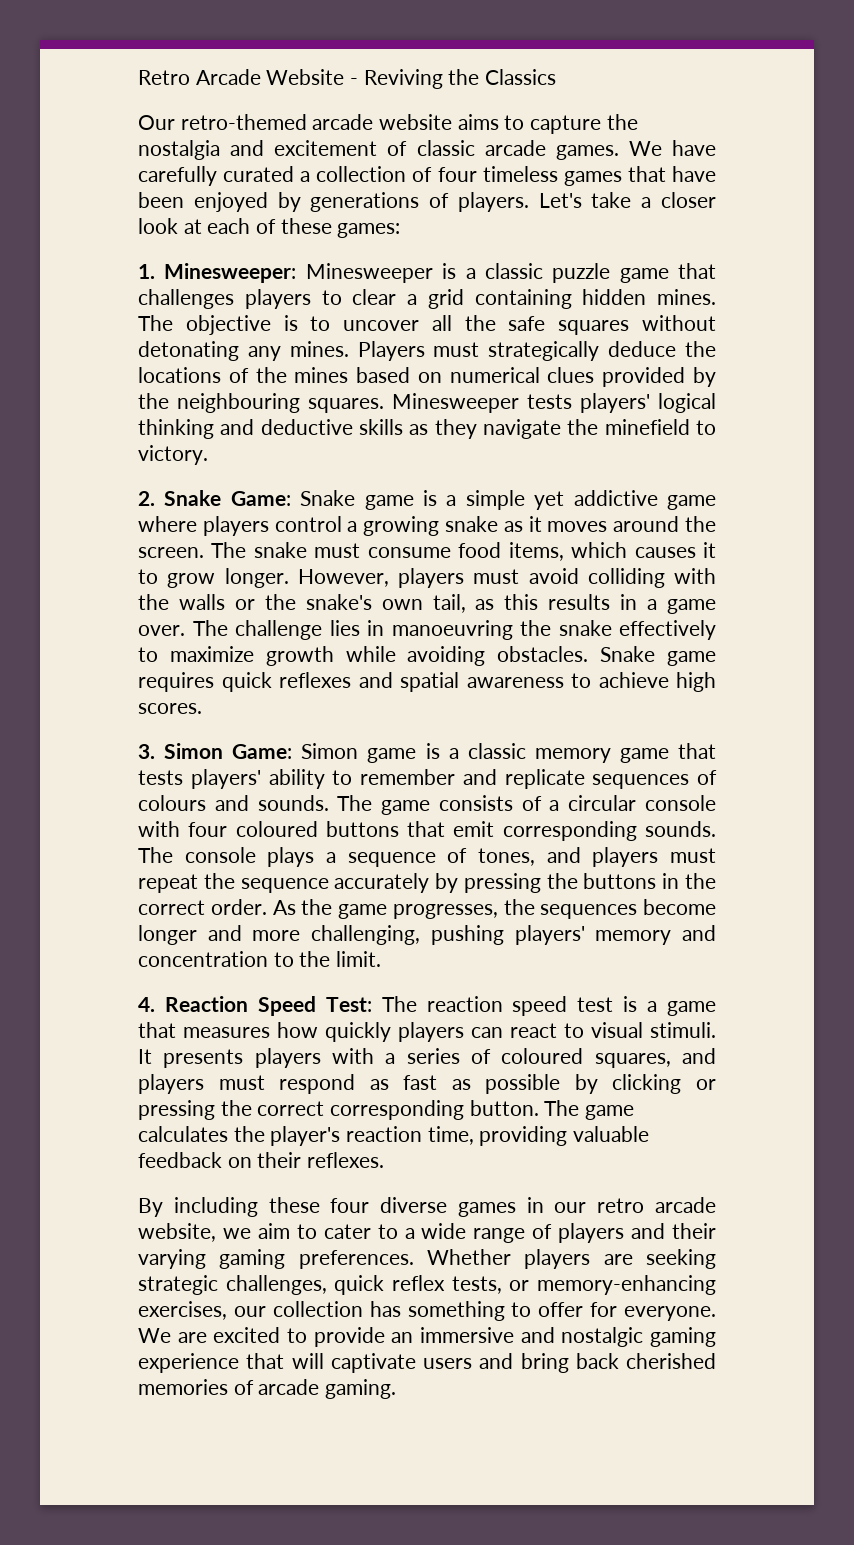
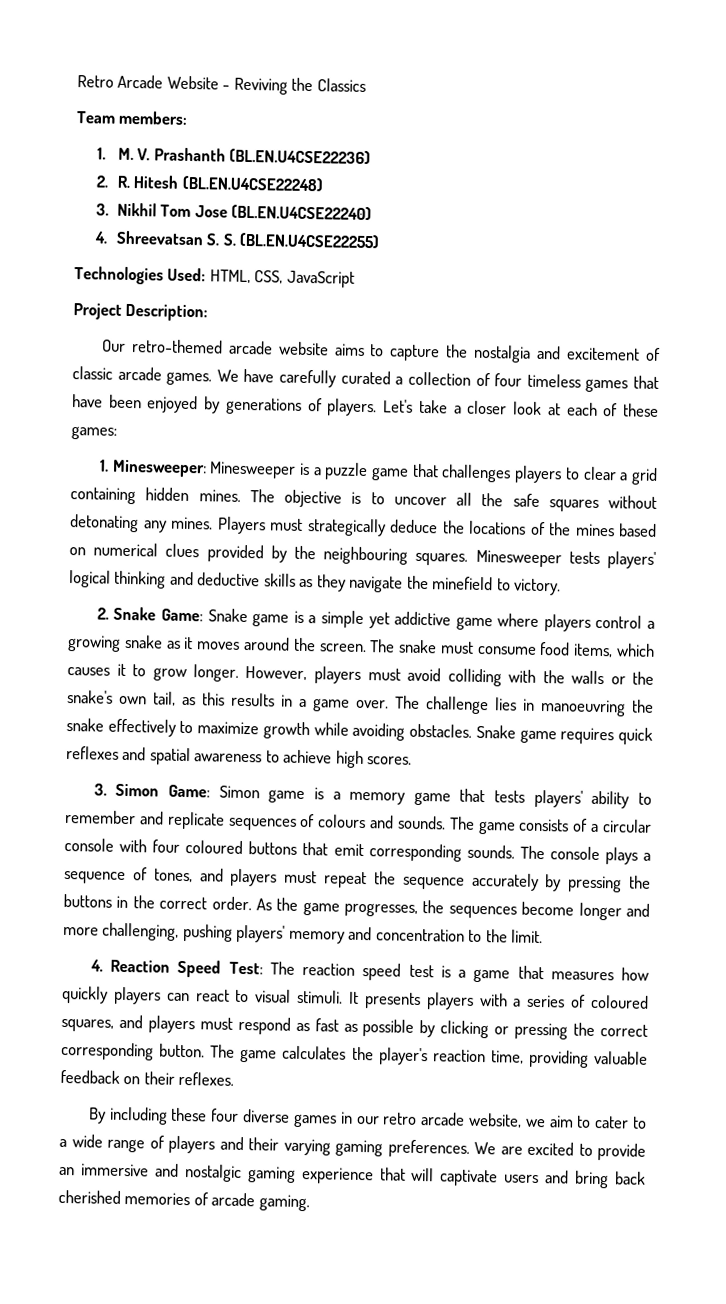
(557, 77) none -> [76,110,189,125] [96,147,372,165] [95,175,324,192] [95,202,373,221] [93,230,381,249] [74,266,355,288] [73,303,209,322] // Team members: // 1. M. V. Prashanth (BL.EN.U4CSE22236) // 2. R. Hitesh (BL.EN.U4CSE22248) // 3. Nikhil Tom Jose (BL.EN.U4CSE22240) // 4. Shreevatsan S. S. (BL.EN.U4CSE22255) // Technologies Used: HTML, CSS, JavaScript // Project Description:
[484,263,543,279] classic -> (322, 471) none
[467,743,526,759] classic -> (341, 795) none
[427,1249,716,1269] [138,1275,716,1295] [138,1301,716,1321] Whether players are seeking strategic challenges, quick reflex tests, or memory-enhancing exercises, our collection has something to offer for everyone. -> (470, 1148) none

